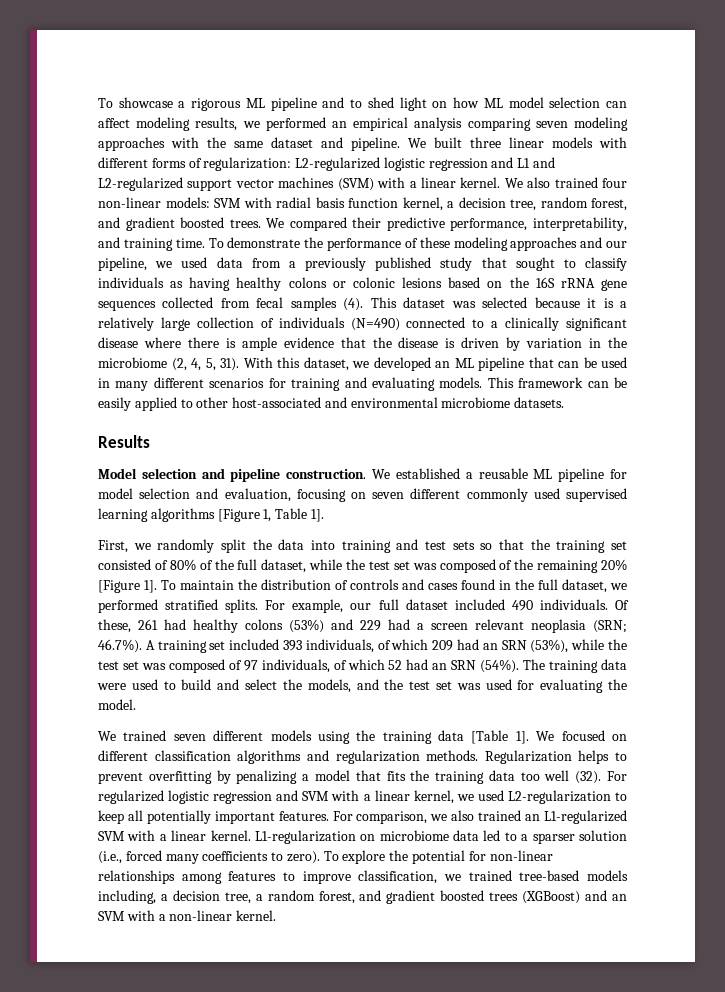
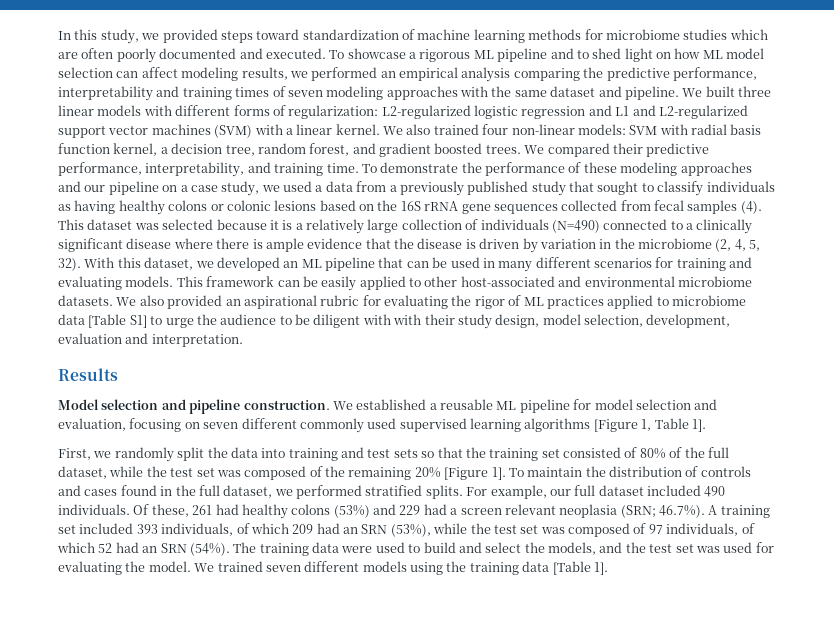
(98, 103) none -> [58,29,768,44] [58,48,326,63] In this study, we provided steps toward standardization of machine learning methods for microbiome studies which are often poorly documented and executed.
(531, 124) none -> [583,67,757,81] [58,86,286,101] the predictive performance, interpretability and training times of
[98,257,208,271] pipeline, we used -> [108,181,323,196] pipeline on a case study, we used a
[220,358,239,371] 31). -> [58,258,81,271] 32).
(565, 402) none -> [116,295,746,309] [58,314,731,329] [58,333,243,347] We also provided an aspirational rubric for evaluating the rigor of ML practices applied to microbiome data [Table S1] to urge the audience to be diligent with with their study design, model selection, development, evaluation and interpretation.
(136, 704) // -> (191, 566) none
[536,730,627,741] [98,750,627,764] [98,770,627,784] [98,790,627,804] [98,810,627,824] [98,830,627,844] [98,850,553,864] [98,870,628,884] [98,890,627,904] [98,910,277,921] We focused on different classification algorithms and regularization methods. Regularization helps to prevent overfitting by penalizing a model that fits the training data too well (32). For regularized logistic regression and SVM with a linear kernel, we used L2-regularization to keep all potentially important features. For comparison, we also trained an L1-regularized SVM with a linear kernel. L1-regularization on microbiome data led to a sparser solution (i.e., forced many coefficients to zero). To explore the potential for non-linear relationships among features to improve classification, we trained tree-based models including, a decision tree, a random forest, and gradient boosted trees (XGBoost) and an SVM with a non-linear kernel. -> (608, 568) none

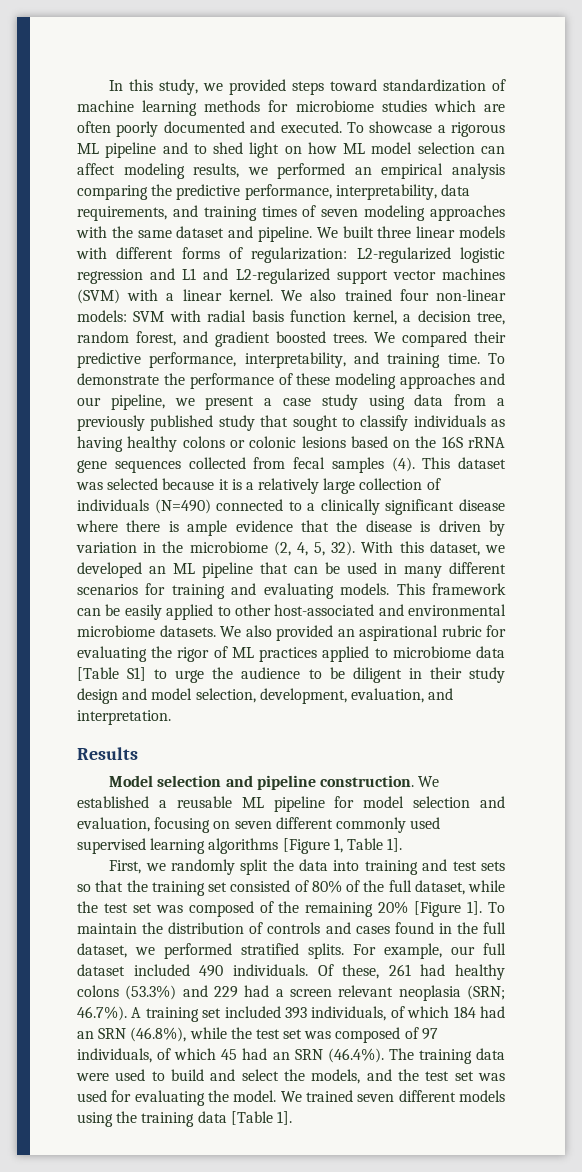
[58,86,153,101] interpretability -> [335,184,470,200] [77,206,167,221] interpretability, data requirements,
[108,181,323,196] pipeline on a case study, we used a -> [110,394,405,410] pipeline, we present a case study using
[362,314,540,329] with with their study design, -> [408,667,505,683] [77,688,148,704] in their study design and
[58,333,122,344] evaluation -> [350,688,424,703] evaluation,
[333,505,370,518] (53%) -> [125,985,177,1000] (53.3%)
[292,523,431,537] 209 had an SRN (53%), -> [453,1006,505,1018] [77,1027,187,1042] 184 had an SRN (46.8%),
[98,542,230,556] 52 had an SRN (54%). -> [221,1048,384,1063] 45 had an SRN (46.4%).

